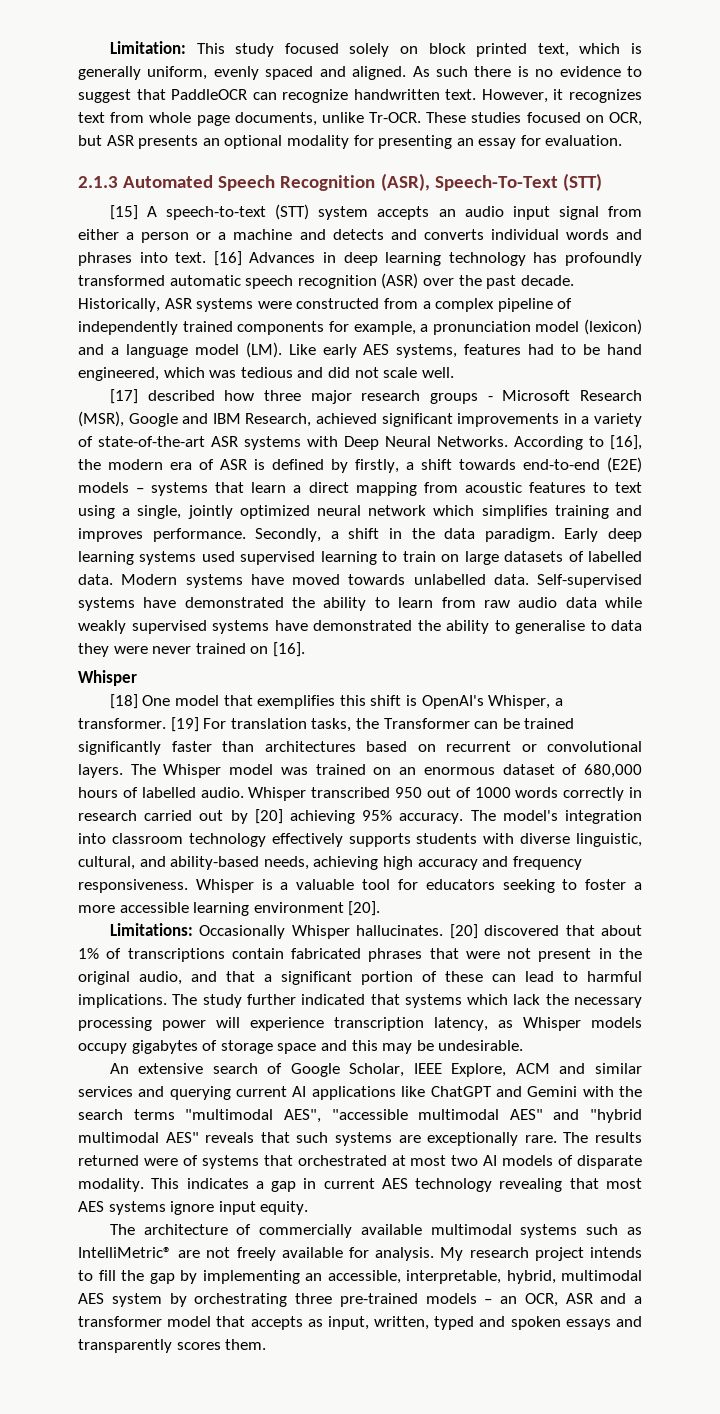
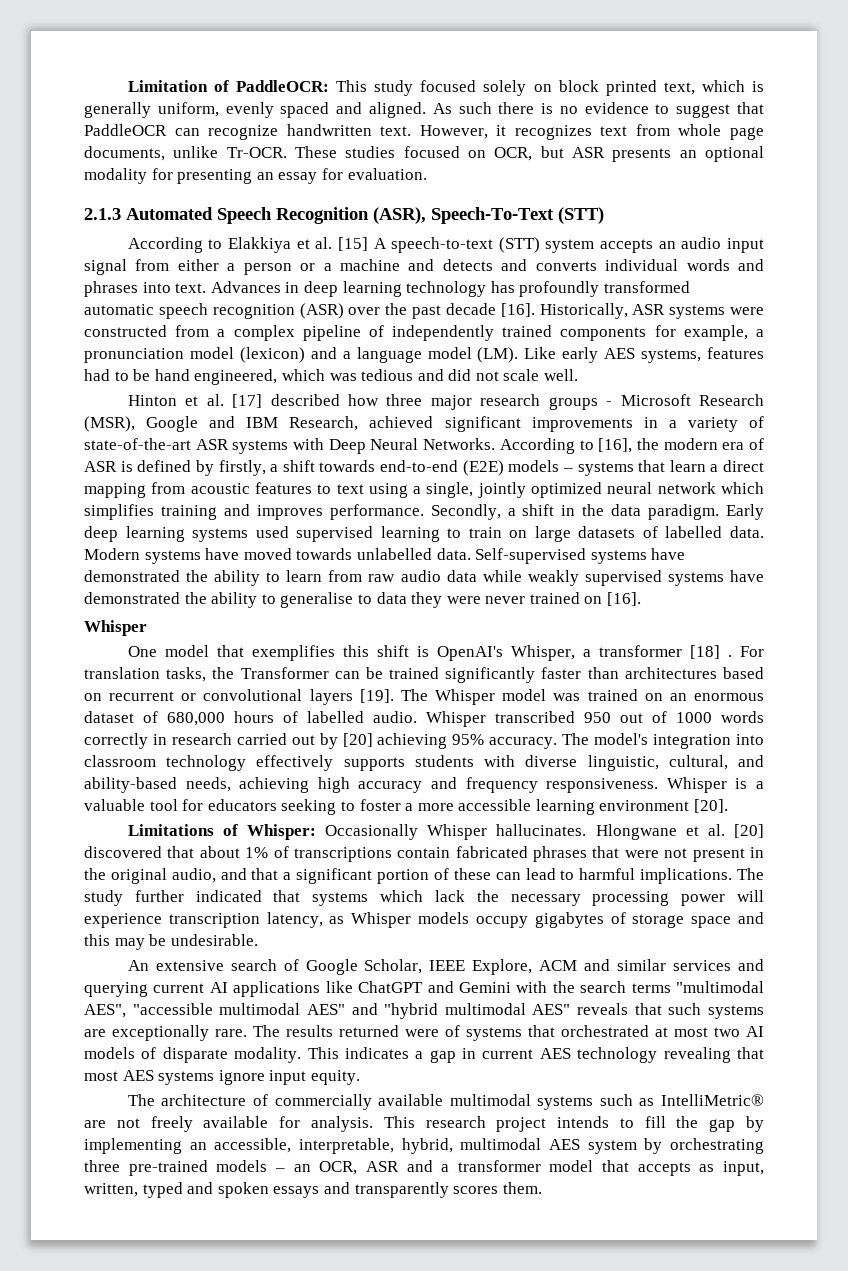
[109,41,186,54] Limitation: -> [127,80,329,92] Limitation of PaddleOCR:
(602, 182) none -> [127,237,333,253] According to Elakkiya et al.
[213,251,242,266] [16] -> (207, 288) none
[520,275,574,286] decade. -> [445,303,535,317] decade [16].
(454, 372) none -> [127,394,224,406] Hinton et al.
[109,694,138,709] [18] -> (147, 628) none
[78,717,199,732] transformer. [19] -> [598,645,732,659] transformer [18] .
[78,764,123,778] layers. -> [309,689,394,705] layers [19].
[109,923,444,939] Limitations: Occasionally Whisper hallucinates. -> [127,824,725,840] Limitations of Whisper: Occasionally Whisper hallucinates. Hlongwane et al.
[440,1247,464,1261] My -> [383,1116,415,1128] This

